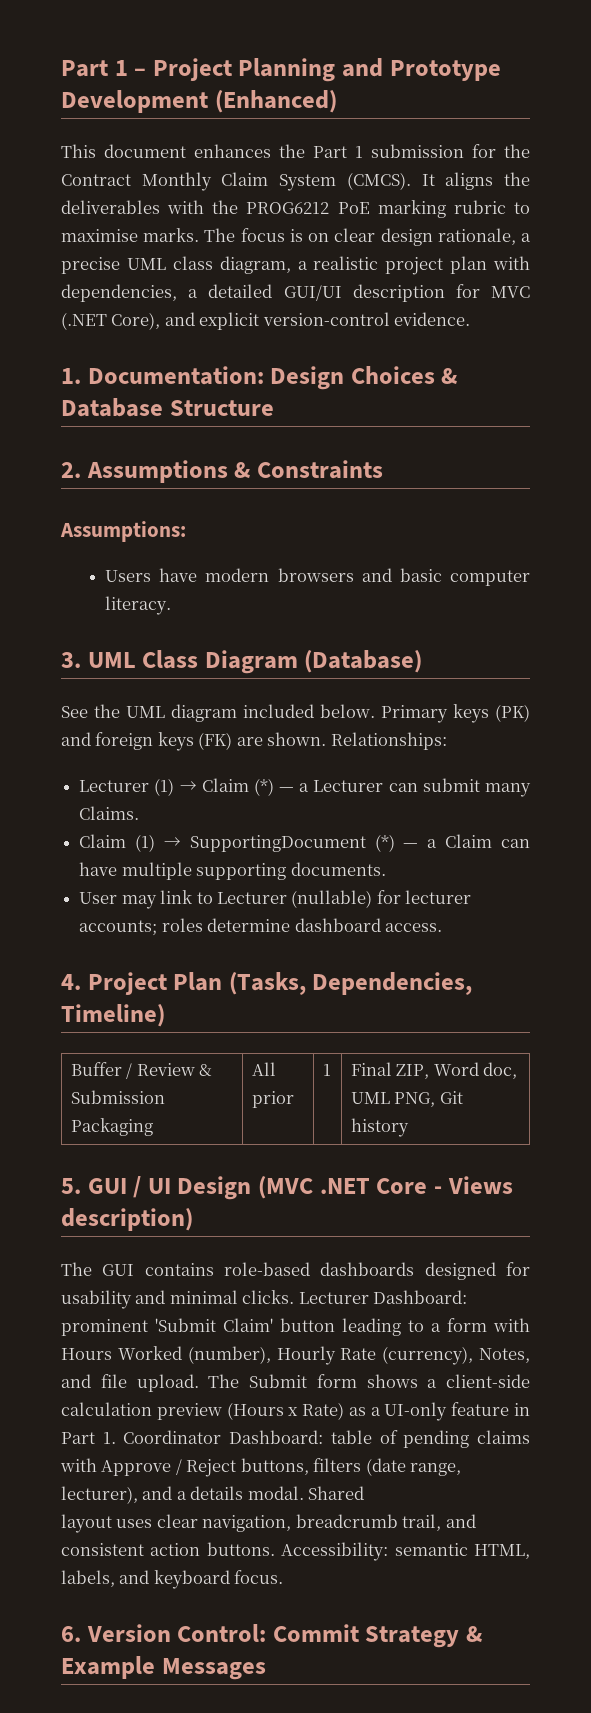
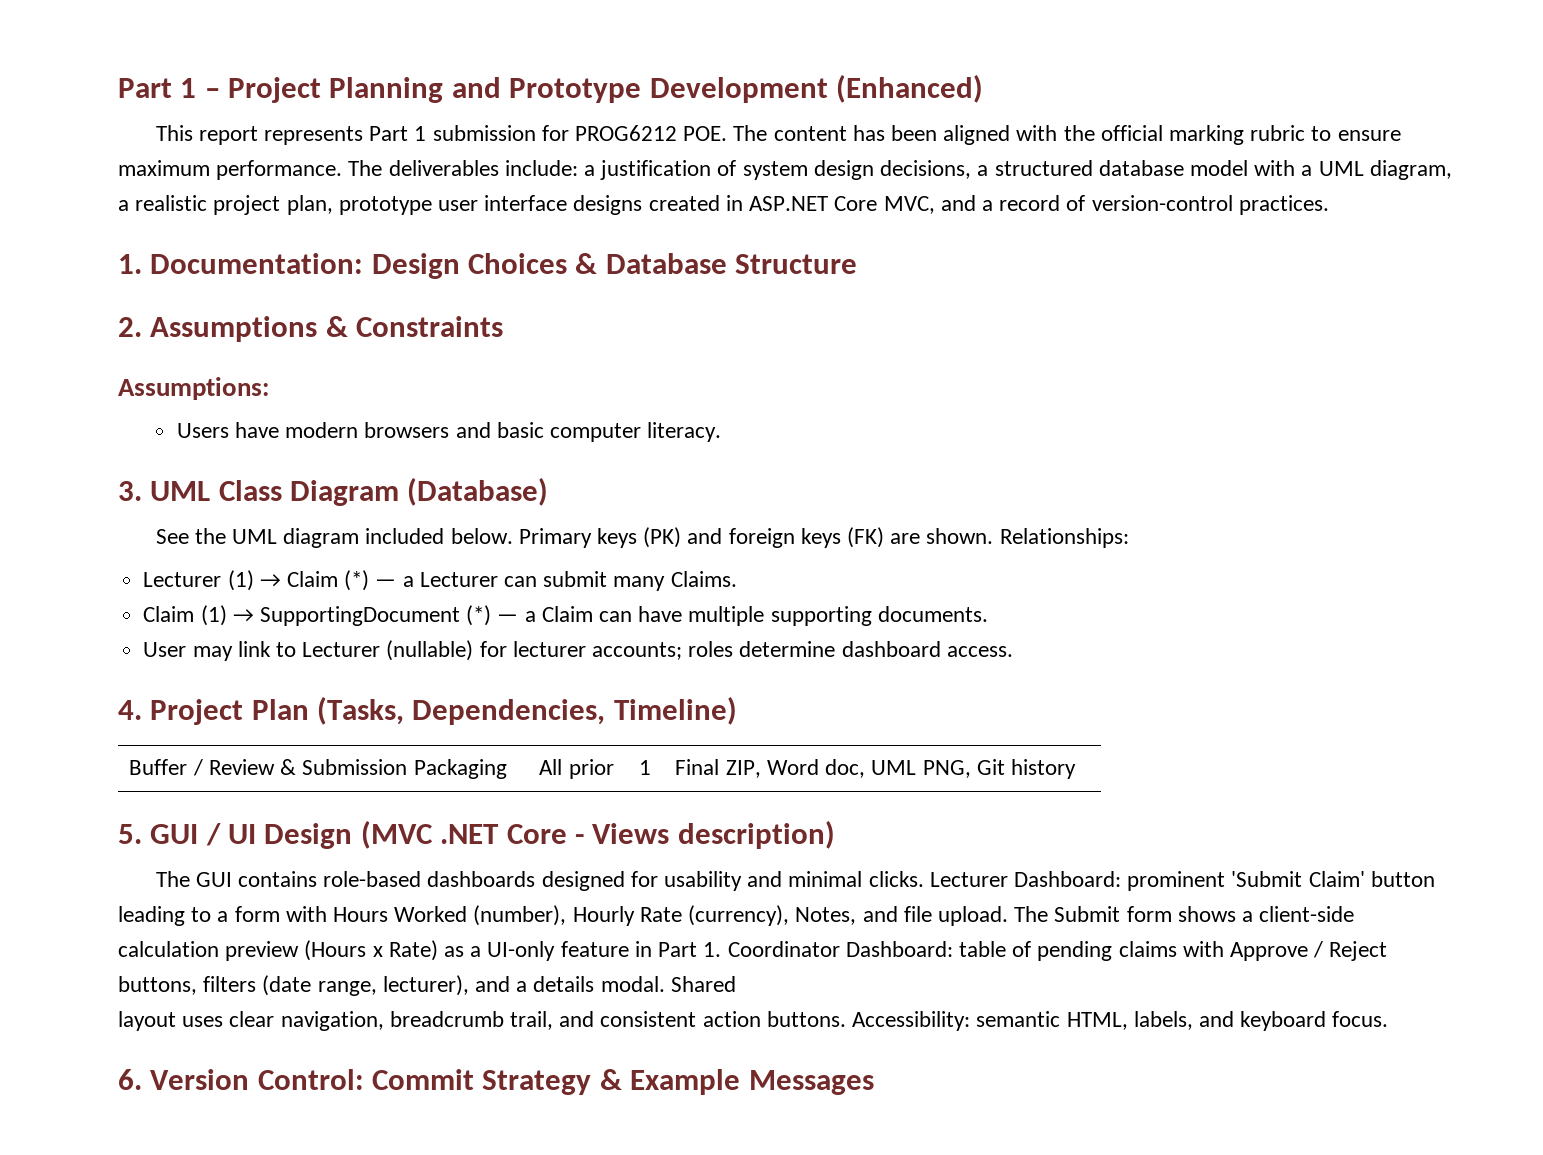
[104,144,305,158] document enhances the -> [198,126,363,145] report represents
[504,144,530,158] [61,172,530,191] [61,200,531,218] [61,228,531,246] [61,256,530,275] [61,284,530,302] [61,312,471,330] the Contract Monthly Claim System (CMCS). It aligns the deliverables with the PROG6212 PoE marking rubric to maximise marks. The focus is on clear design rationale, a precise UML class diagram, a realistic project plan with dependencies, a detailed GUI/UI description for MVC (.NET Core), and explicit version-control evidence. -> [574,125,1401,145] [118,160,1452,180] [118,195,1329,215] PROG6212 POE. The content has been aligned with the official marking rubric to ensure maximum performance. The deliverables include: a justification of system design decisions, a structured database model with a UML diagram, a realistic project plan, prototype user interface designs created in ASP.NET Core MVC, and a record of version-control practices.

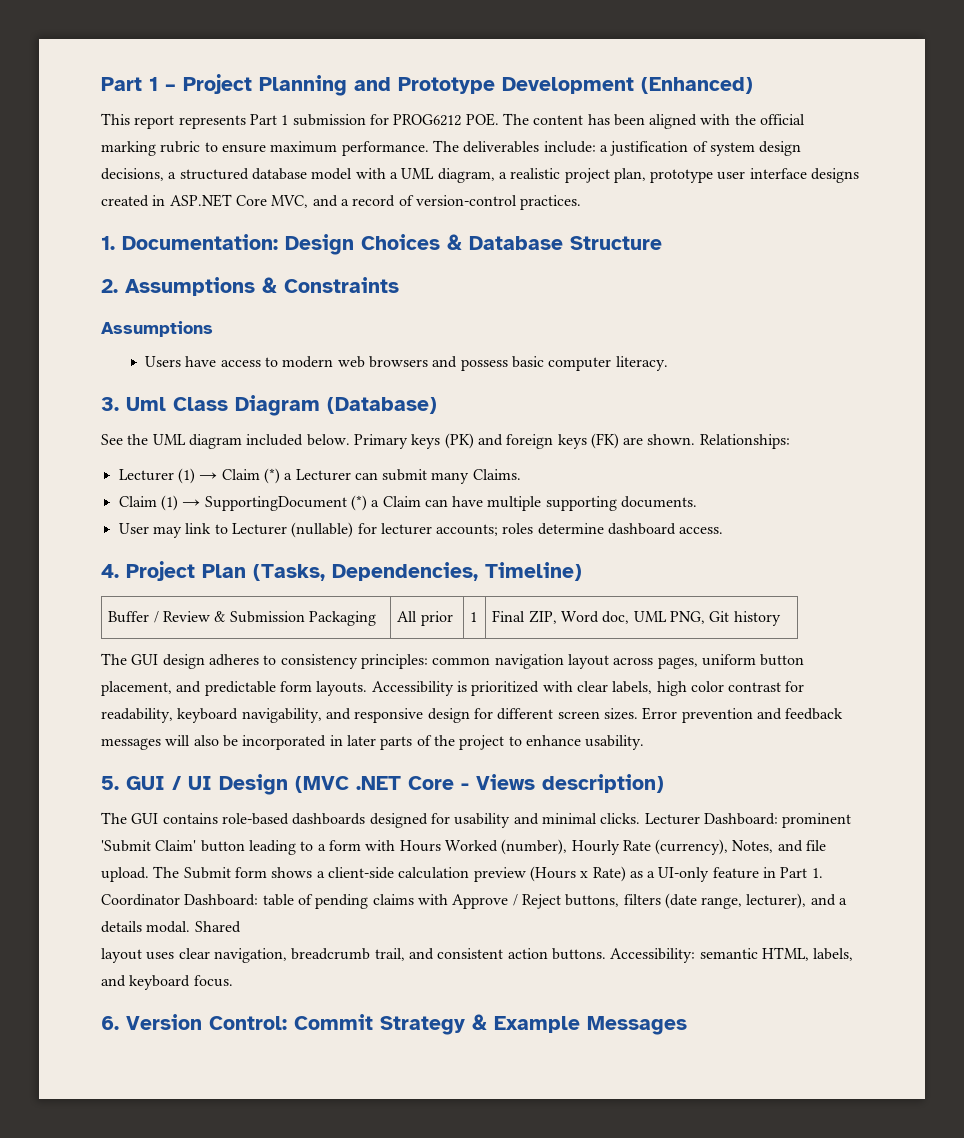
[118,377,269,400] Assumptions: -> [101,321,213,337] Assumptions
[285,422,359,438] modern -> [220,356,365,368] access to modern web
(491, 430) none -> [460,359,508,371] possess
[150,481,211,501] UML -> [126,397,166,411] Uml
[375,579,397,587] — -> (280, 476) none
[497,614,519,622] — -> (367, 503) none
(1076, 769) none -> [101,653,805,669] [101,681,805,696] [101,707,844,723] [101,735,645,750] // The GUI design adheres to consistency principles: common navigation layout across pages, uniform button placement, and predictable form layouts. Accessibility is prioritized with clear labels, high color contrast for readability, keyboard navigability, and responsive design for different screen sizes. Error prevention and feedback messages will also be incorporated in later parts of the project to enhance usability.

